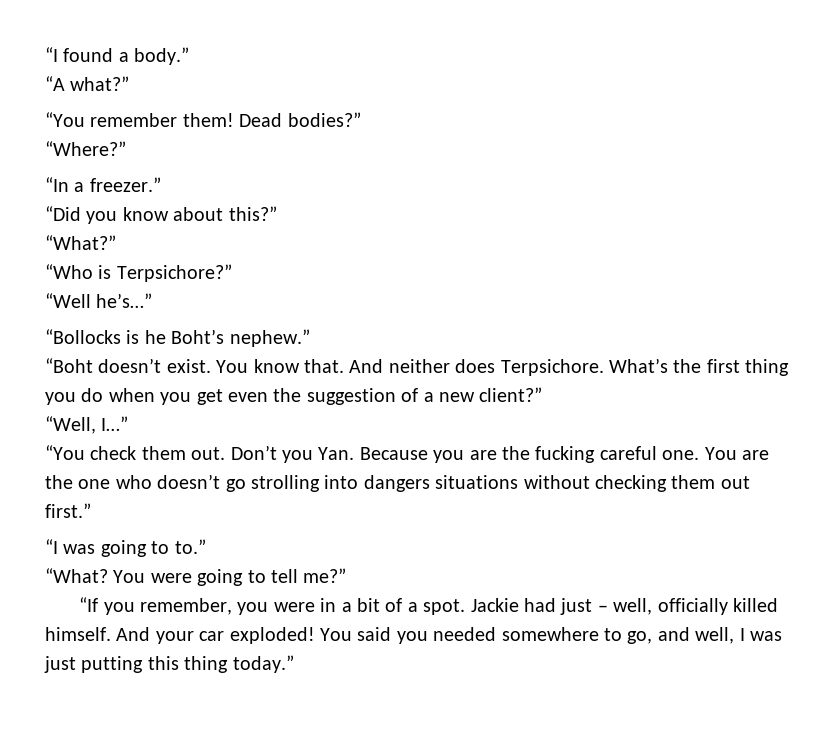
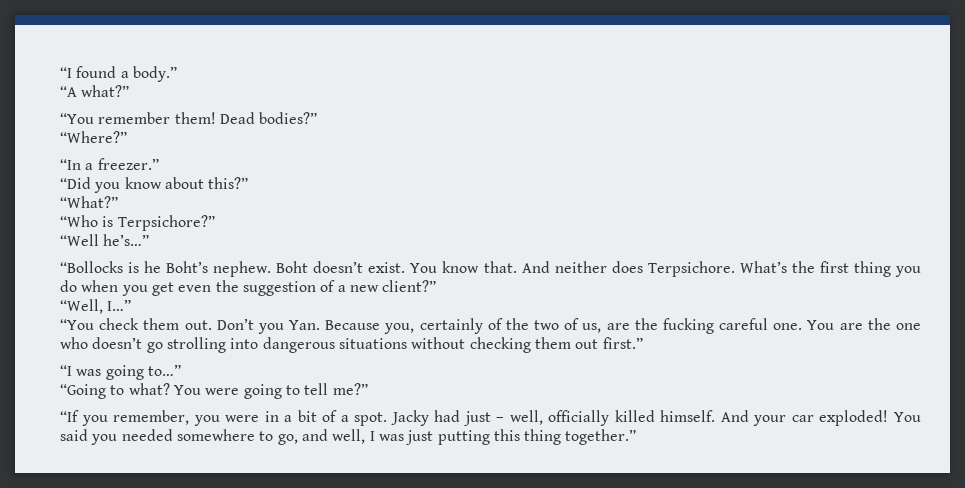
[229,329,310,347] [45,358,93,373] nephew.” // “Boht -> [213,261,309,277] nephew. Boht
[433,450,465,463] you -> [384,318,602,334] you, certainly of the two of us,
[363,475,430,492] dangers -> [262,337,335,353] dangerous
[151,539,206,554] [45,568,108,583] to to.” // “What? -> [147,364,181,376] [60,383,170,399] to…” // “Going to what?
[470,598,519,612] Jackie -> [390,410,429,426] Jacky
[232,655,294,673] today.” -> [565,429,637,445] together.”

